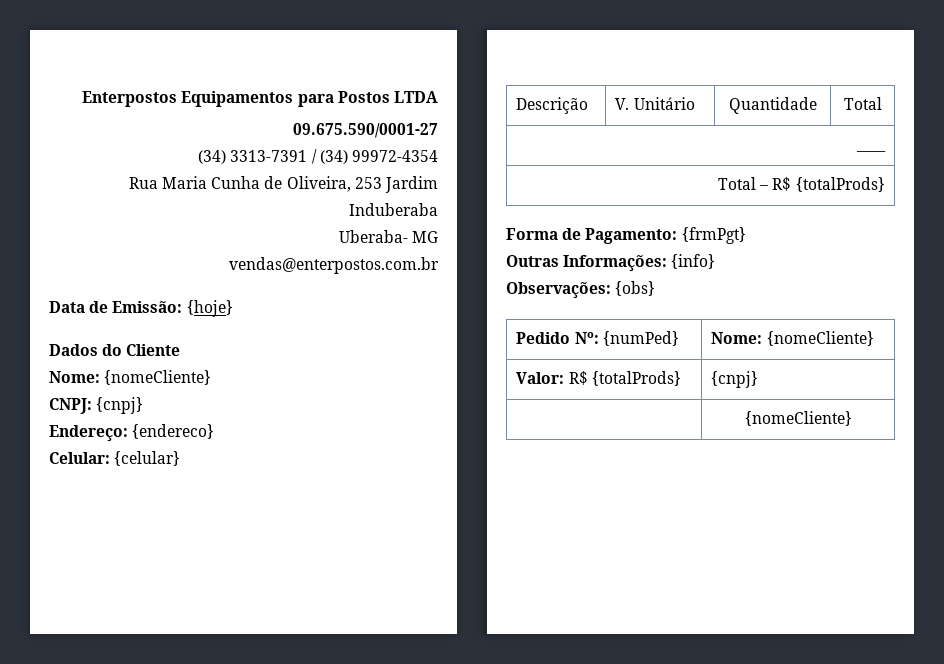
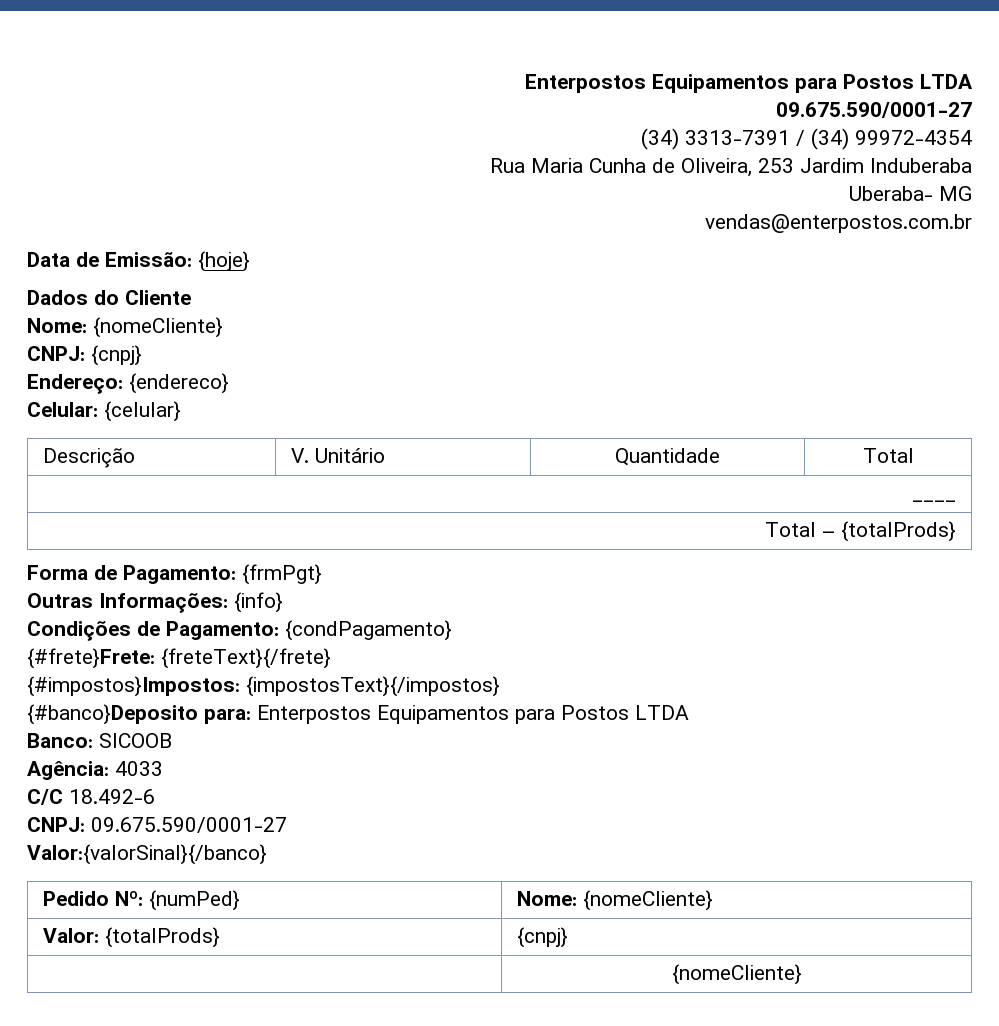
[772,177,792,191] R$ -> (836, 534) none
[506,281,656,299] Observações: {obs} -> [27,620,452,641] [27,648,331,669] [27,676,500,697] [27,704,689,725] [27,733,172,748] [27,761,163,780] [27,789,155,805] [27,817,287,833] [27,844,267,865] Condições de Pagamento: {condPagamento} // {#frete}Frete: {freteText}{/frete} // {#impostos}Impostos: {impostosText}{/impostos} // {#banco}Deposito para: Enterpostos Equipamentos para Postos LTDA // Banco: SICOOB // Agência: 4033 // C/C 18.492-6 // CNPJ: 09.675.590/0001-27 // Valor:{valorSinal}{/banco}
[568,371,588,385] R$ -> (99, 935) none

